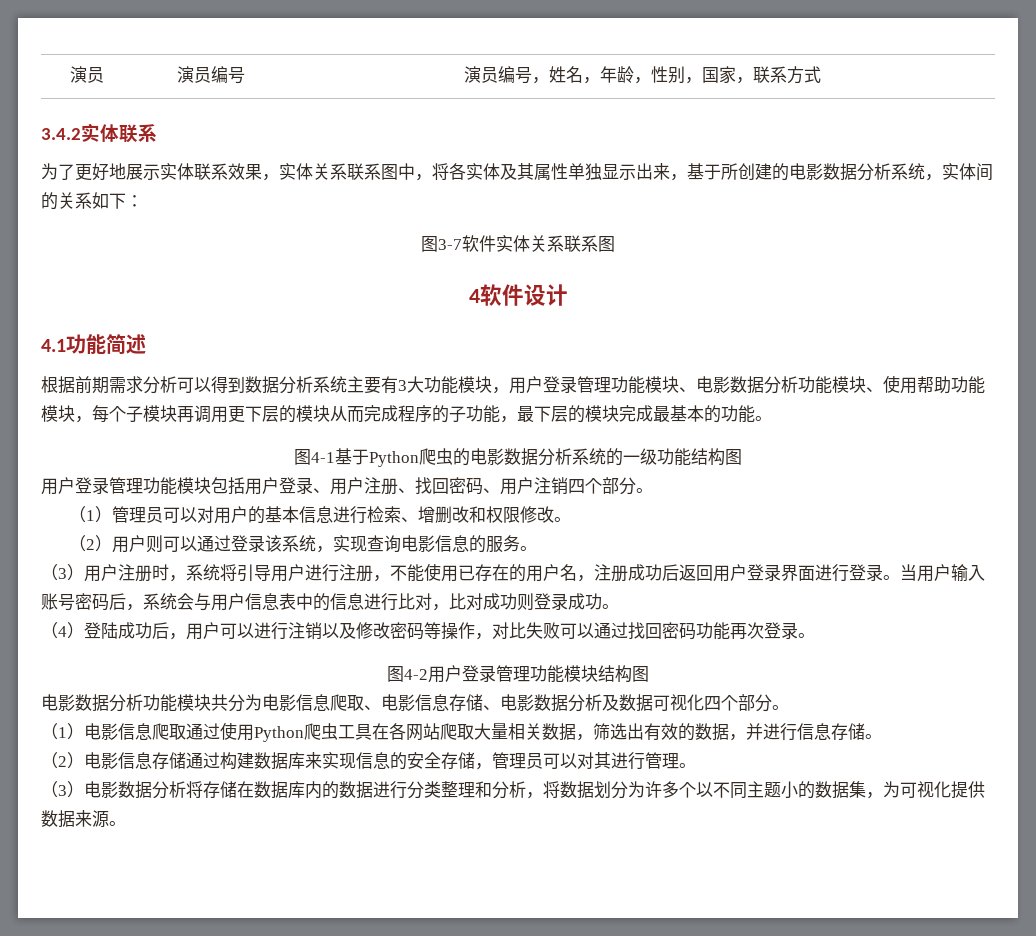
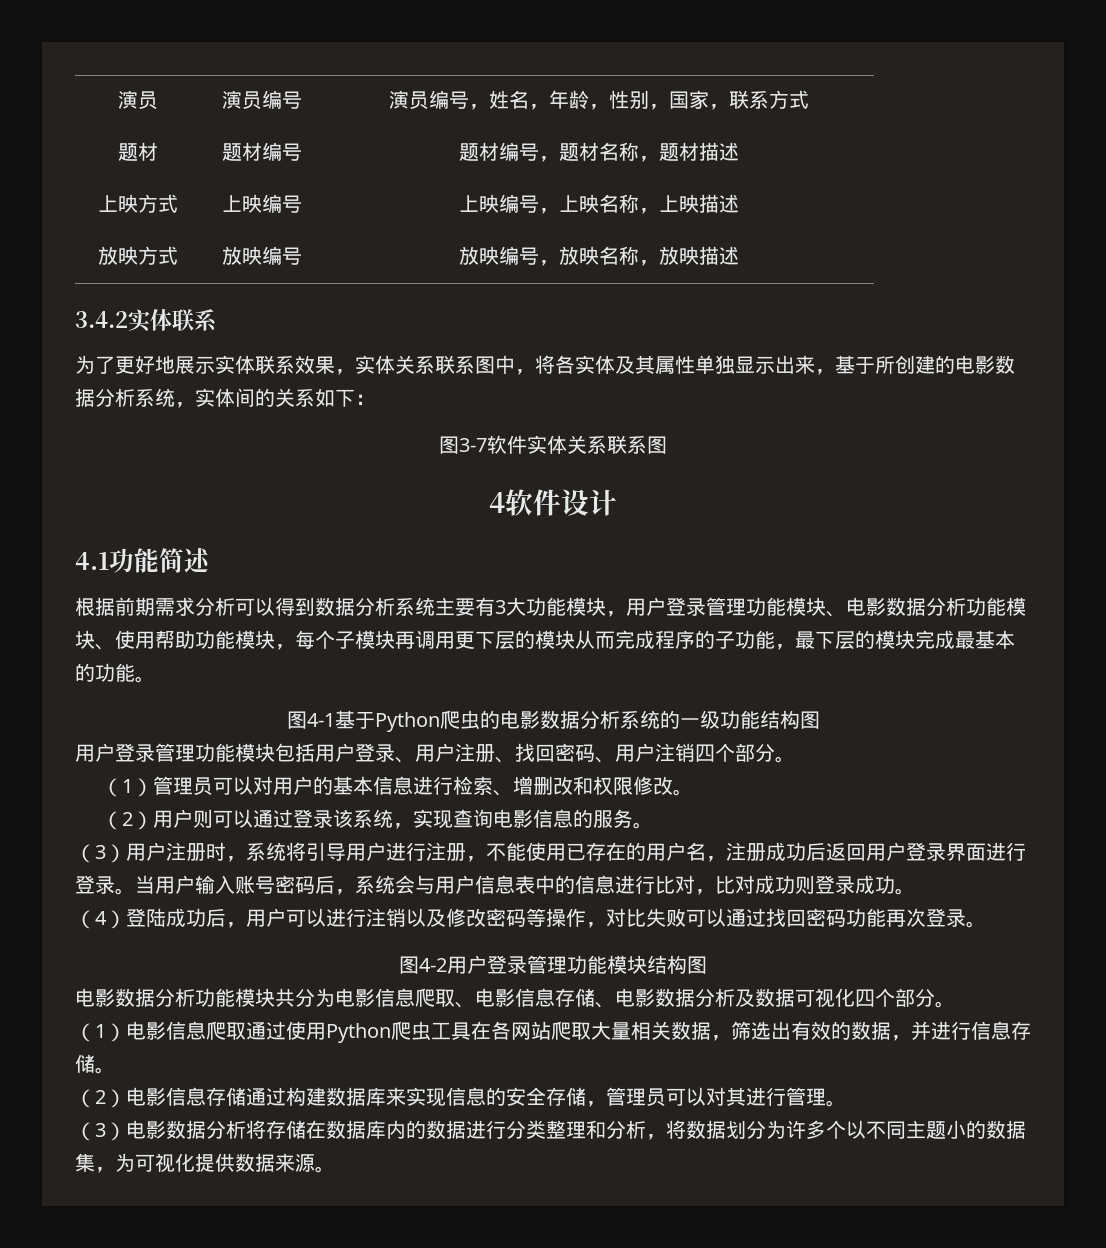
(821, 74) none -> [117,142,158,161] [221,142,302,161] [459,142,739,162] [97,194,178,213] [221,194,302,213] [459,194,739,214] [97,246,178,265] [221,246,302,265] [459,246,739,266] // 题材 | 题材编号 | 题材编号，题材名称，题材描述 // 上映方式 | 上映编号 | 上映编号，上映名称，上映描述 // 放映方式 | 放映编号 | 放映编号，放映名称，放映描述

